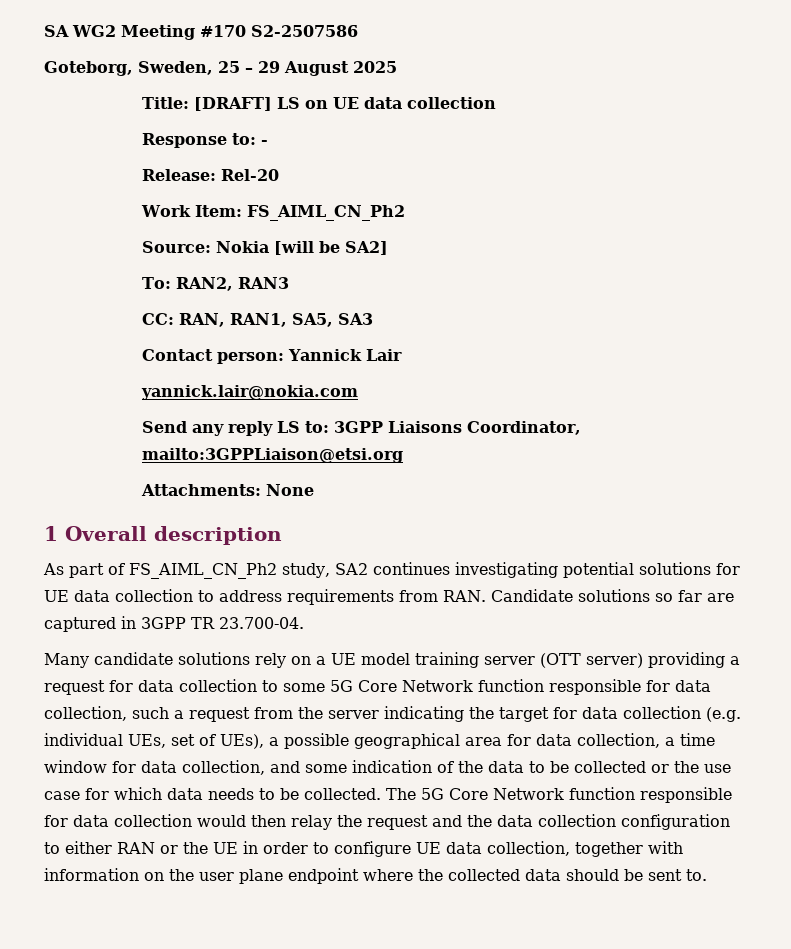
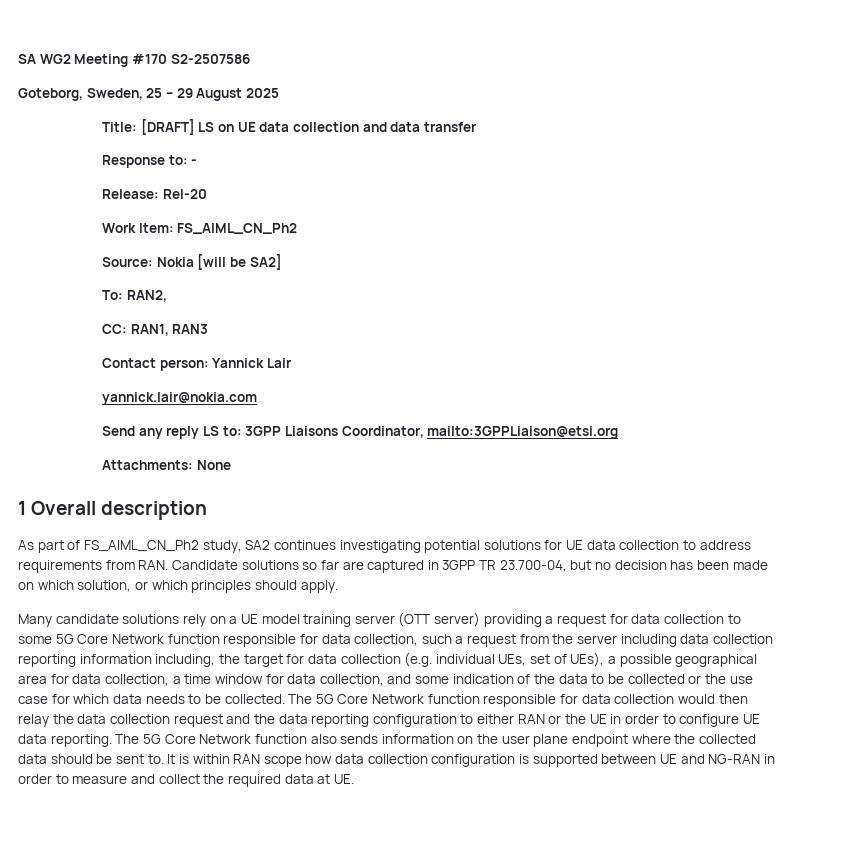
(496, 103) none -> [362,122,477,132] and data transfer
[237,277,289,289] RAN3 -> (167, 296) none
[178,313,373,327] RAN, RAN1, SA5, SA3 -> [130,324,209,336] RAN1, RAN3
[219,617,304,629] 23.700-04. -> [499,560,768,572] [18,580,338,593] 23.700-04, but no decision has been made on which solution, or which principles should apply.
[384,706,464,722] indicating -> [620,634,773,647] [18,654,216,667] including data collection reporting information including,
(362, 821) none -> [77,714,170,724] data collection
[538,814,616,827] collection -> [311,714,370,727] reporting
[487,841,683,857] collection, together with -> [50,734,379,747] reporting. The 5G Core Network function also sends
(707, 875) none -> [167,754,775,767] [18,774,354,787] It is within RAN scope how data collection configuration is supported between UE and NG-RAN in order to measure and collect the required data at UE.

